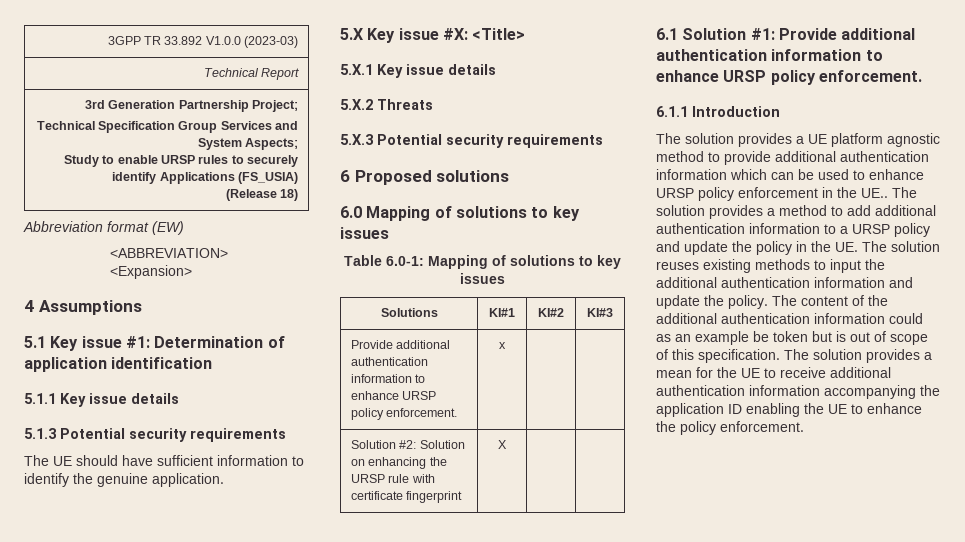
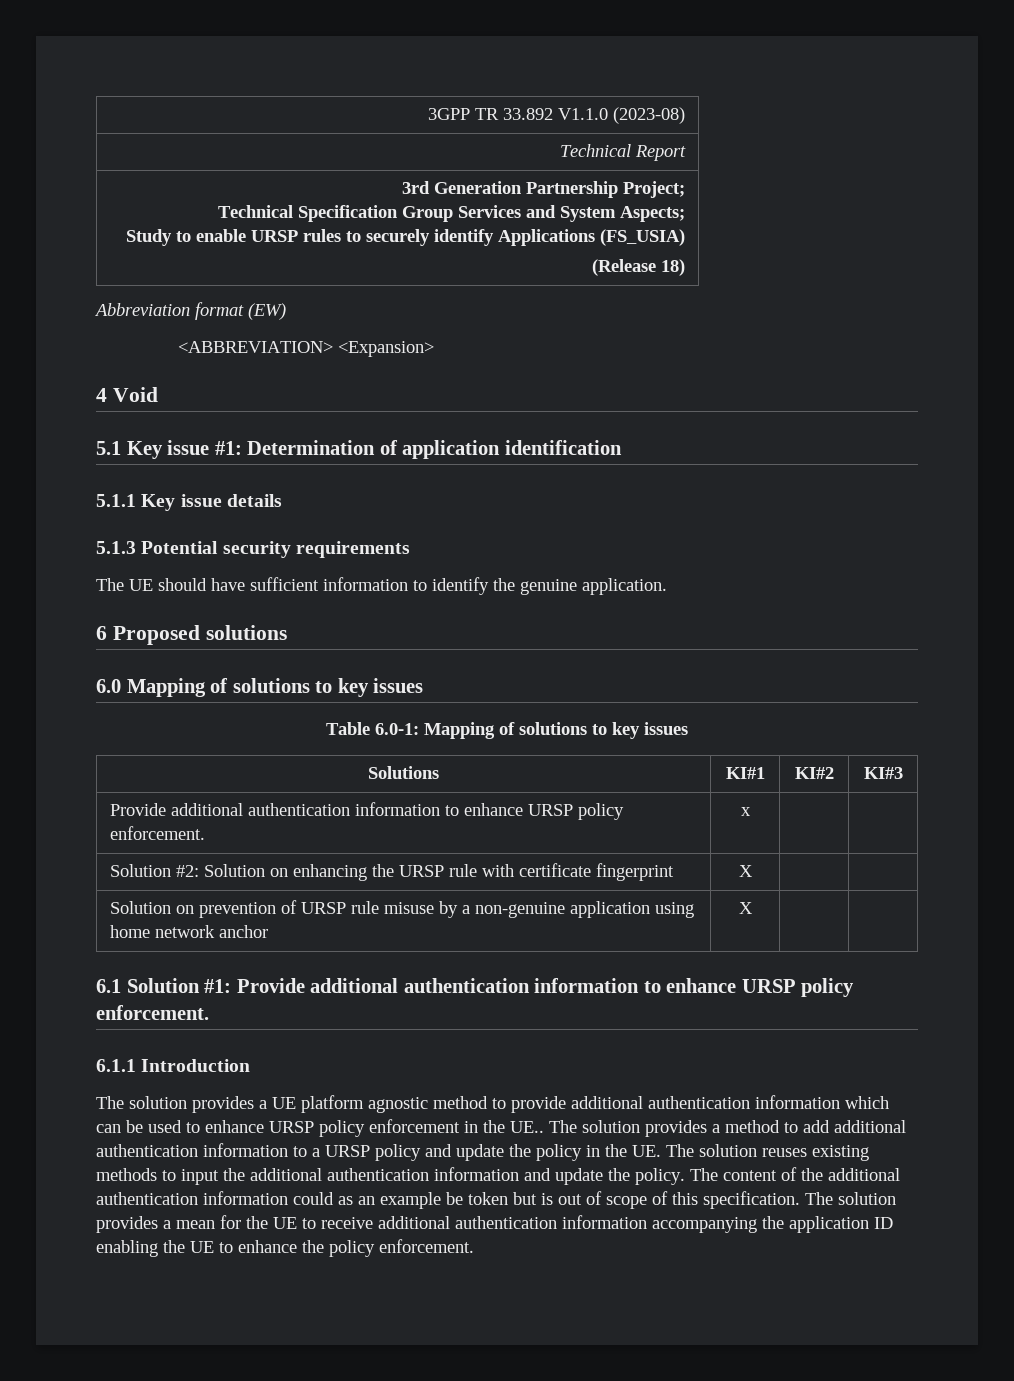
[205,36,299,48] V1.0.0 (2023-03) -> [557,107,685,124] V1.1.0 (2023-08)
[38,300,142,315] Assumptions -> [112,387,158,402] Void
[340,28,526,43] [340,64,496,78] [340,99,433,110] [340,134,603,148] // 5.X Key issue #X: <Title> // 5.X.1 Key issue details // 5.X.2 Threats // 5.X.3 Potential security requirements -> (667, 586) none
(507, 444) none -> [110,900,695,918] [110,925,269,938] [738,902,753,914] // Solution on prevention of URSP rule misuse by a non-genuine application using home network anchor | X | |

